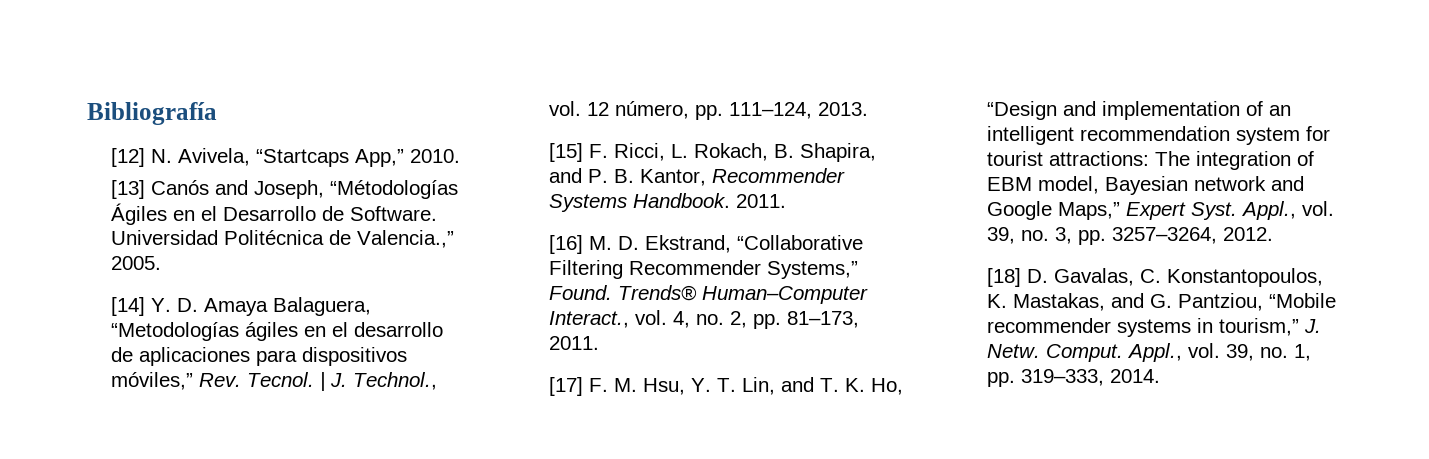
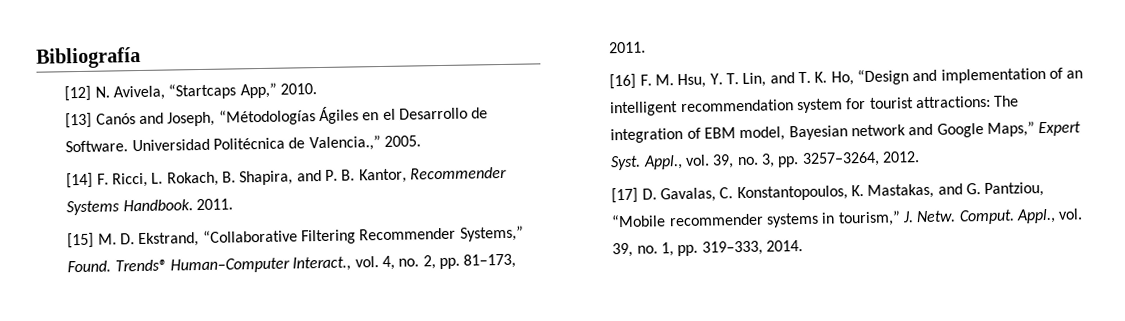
[150,297,371,316] [110,322,443,341] [110,347,407,366] [110,372,437,391] [548,101,868,120] [548,143,583,162] Y. D. Amaya Balaguera, “Metodologías ágiles en el desarrollo de aplicaciones para dispositivos móviles,” Rev. Tecnol. | J. Technol., vol. 12 número, pp. 111–124, 2013. // [15] -> (94, 180) none
[548,235,583,254] [16] -> [67,232,95,249] [15]
[548,377,583,396] [17] -> [609,73,637,90] [16]
[986,268,1021,287] [18] -> [611,187,639,204] [17]

